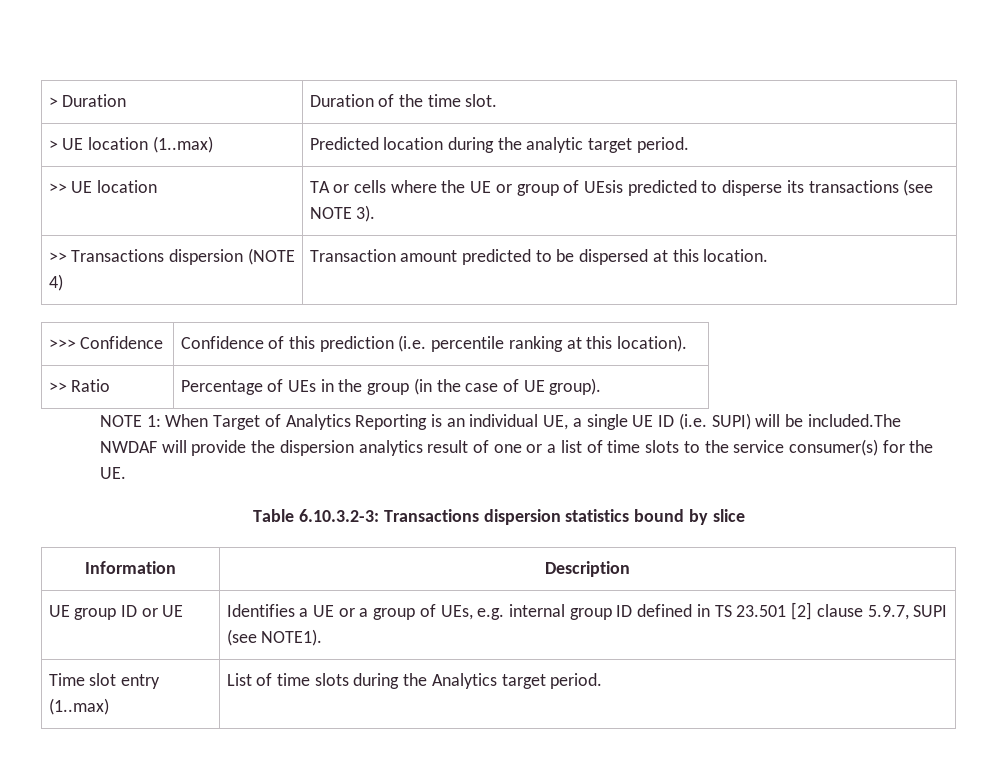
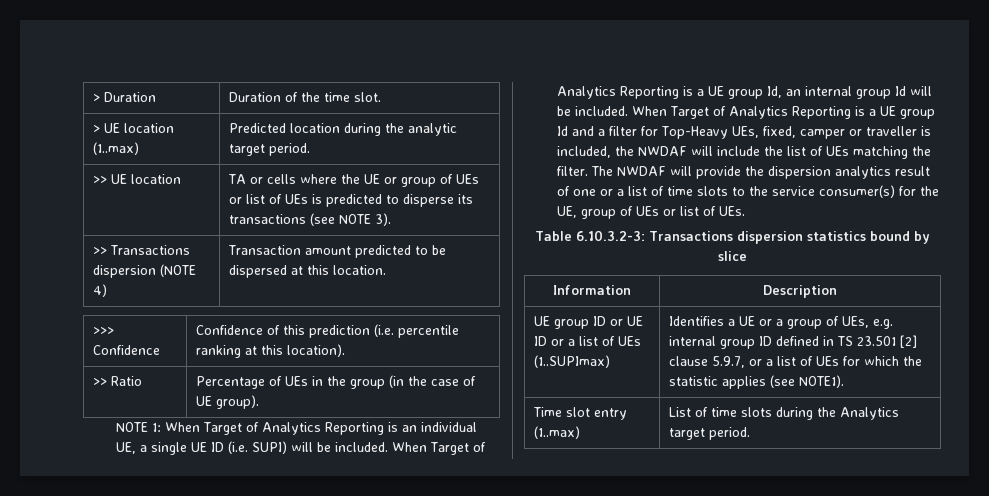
[584,180,624,193] UEsis -> [456,174,480,184] [229,194,323,204] UEs or list of UEs is
[807,414,901,427] included.The -> [335,442,487,455] [557,86,933,99] [557,106,936,119] [557,126,932,139] [557,146,932,159] [557,166,614,176] included. When Target of Analytics Reporting is a UE group Id, an internal group Id will be included. When Target of Analytics Reporting is a UE group Id and a filter for Top-Heavy UEs, fixed, camper or traveller is included, the NWDAF will include the list of UEs matching the filter. The
[99,467,126,479] UE. -> [557,206,746,219] UE, group of UEs or list of UEs.
(184, 611) none -> [534,336,642,346] [534,355,611,368] ID or a list of UEs (1..SUPImax)
[913,605,948,617] SUPI -> [749,356,923,366] [669,376,767,389] or a list of UEs for which the statistic applies

